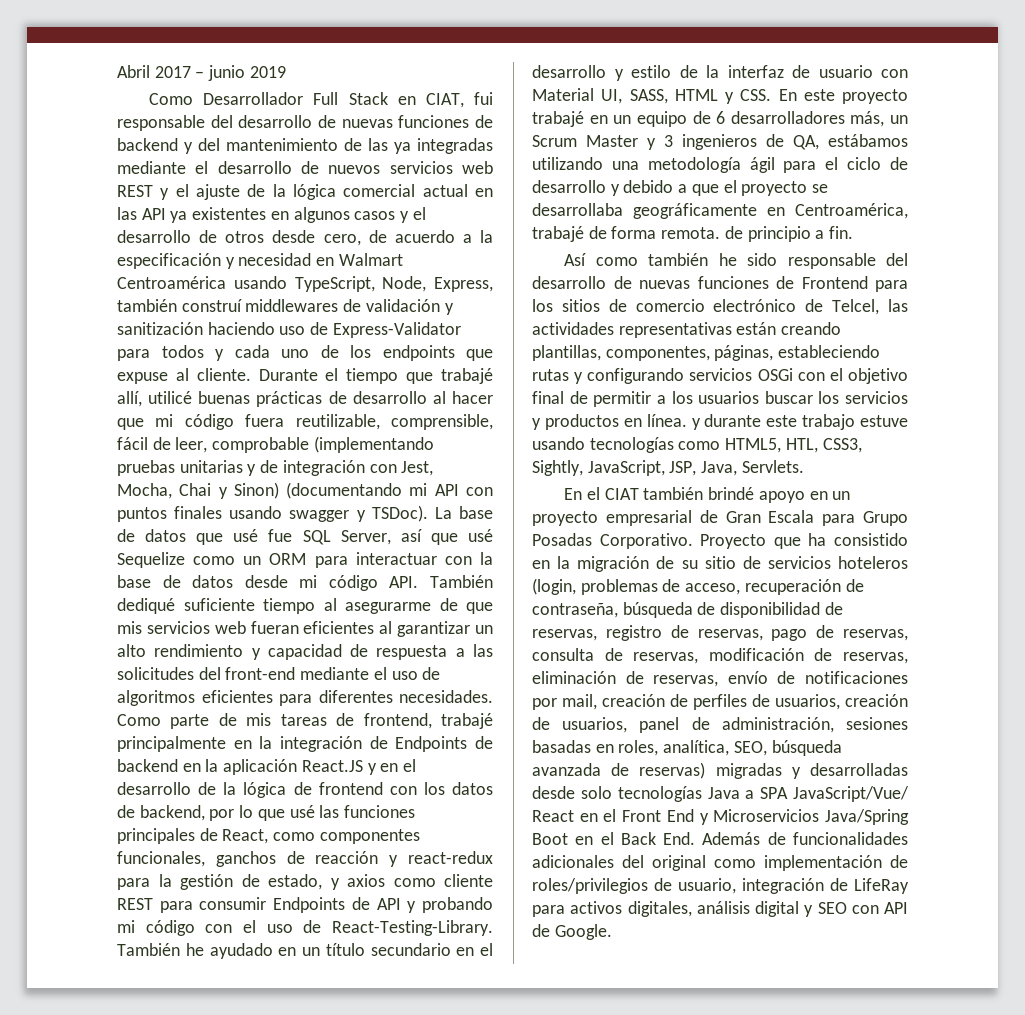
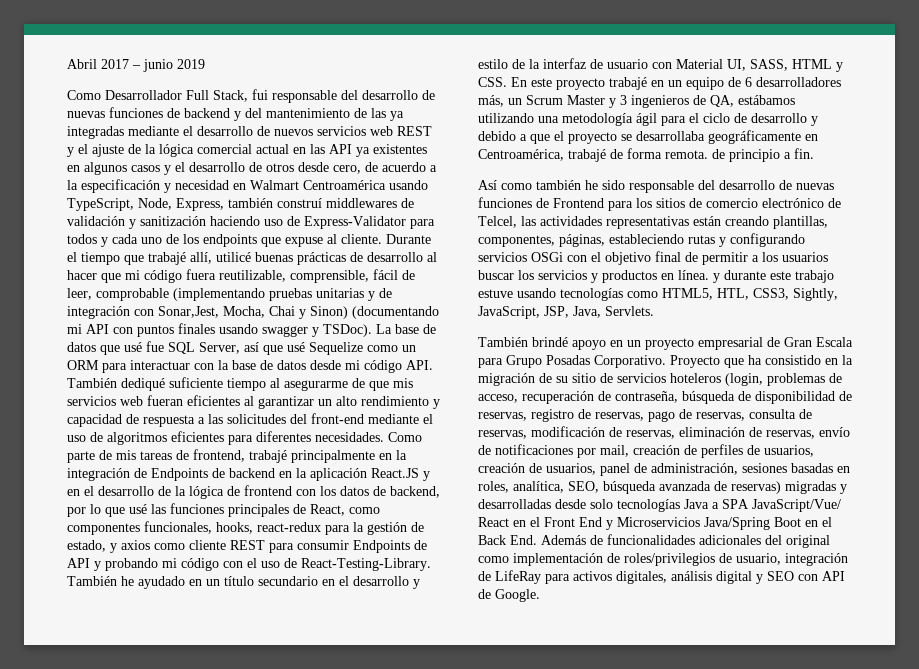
[348,92,464,108] Stack en CIAT, -> [213,90,248,102] Stack,
[401,461,434,476] Jest, -> [158,306,219,318] Sonar,Jest,
[215,851,399,867] ganchos de reacción y -> [216,522,253,534] hooks,
[564,487,704,500] En el CIAT también -> [478,337,528,347] También

